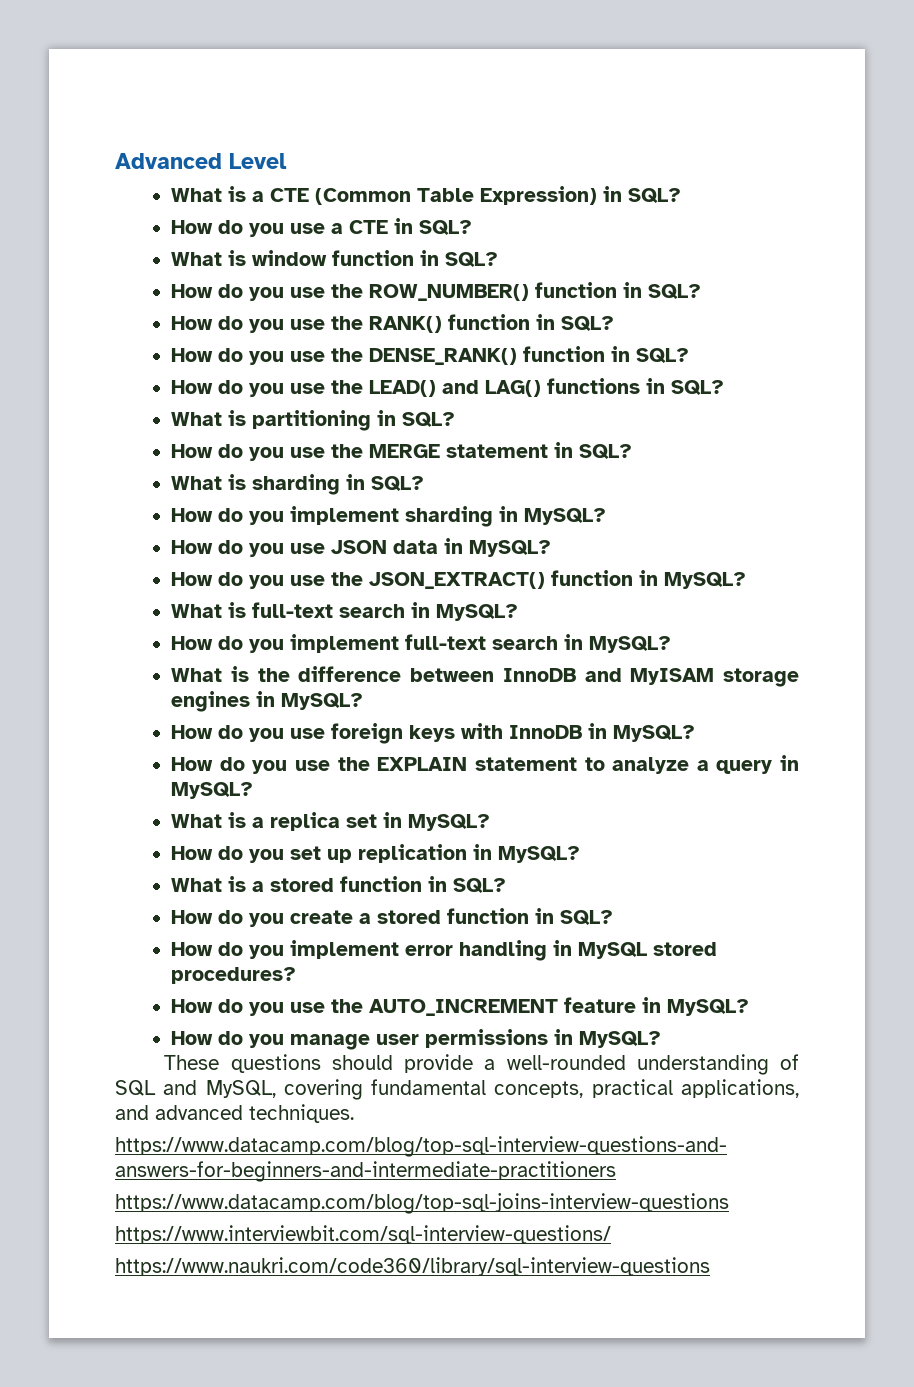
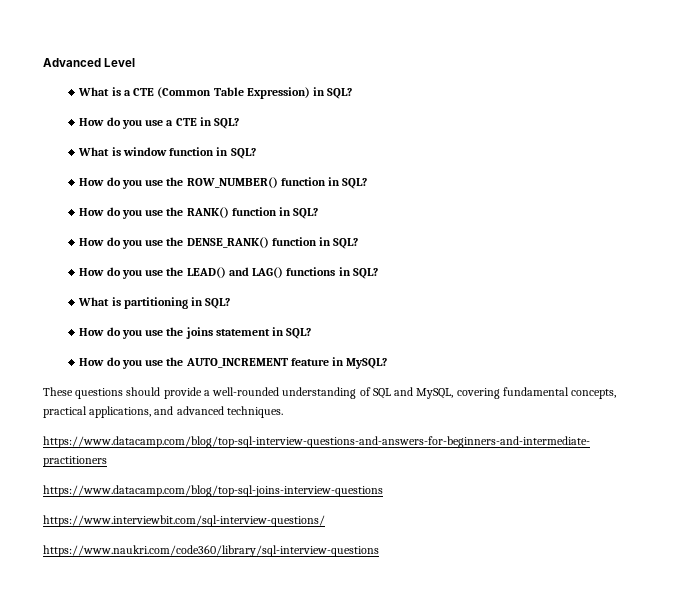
[369,444,441,458] MERGE -> [185,327,213,339] joins
[171,474,425,495] [171,506,607,527] [171,538,552,557] [171,570,747,589] [171,602,519,621] [171,634,672,653] [171,666,799,687] [171,691,364,712] [171,723,696,744] [171,755,799,774] [171,782,254,799] [171,812,491,831] [171,844,581,863] [171,876,507,893] [171,908,614,927] [171,940,718,961] [171,967,297,984] // What is sharding in SQL? // How do you implement sharding in MySQL? // How do you use JSON data in MySQL? // How do you use the JSON_EXTRACT() function in MySQL? // What is full-text search in MySQL? // How do you implement full-text search in MySQL? // What is the difference between InnoDB and MyISAM storage engines in MySQL? // How do you use foreign keys with InnoDB in MySQL? // How do you use the EXPLAIN statement to analyze a query in MySQL? // What is a replica set in MySQL? // How do you set up replication in MySQL? // What is a stored function in SQL? // How do you create a stored function in SQL? // How do you implement error handling in MySQL stored procedures? -> (312, 333) none
[171,1029,662,1050] // How do you manage user permissions in MySQL? -> (388, 363) none

